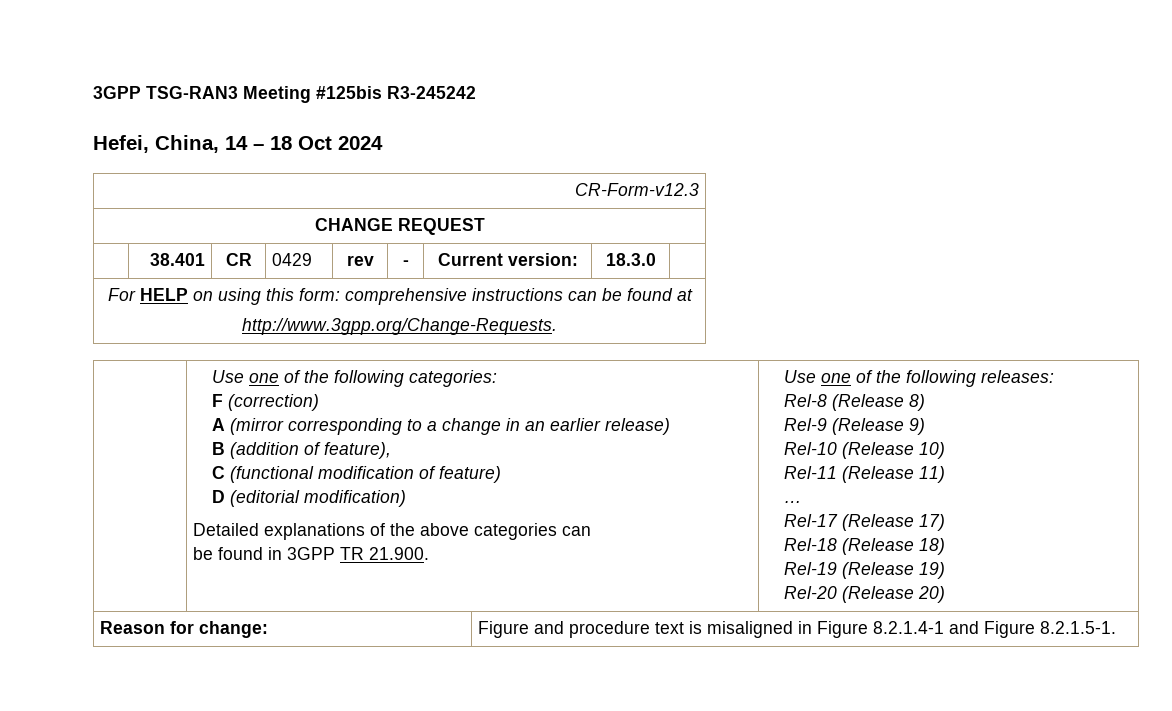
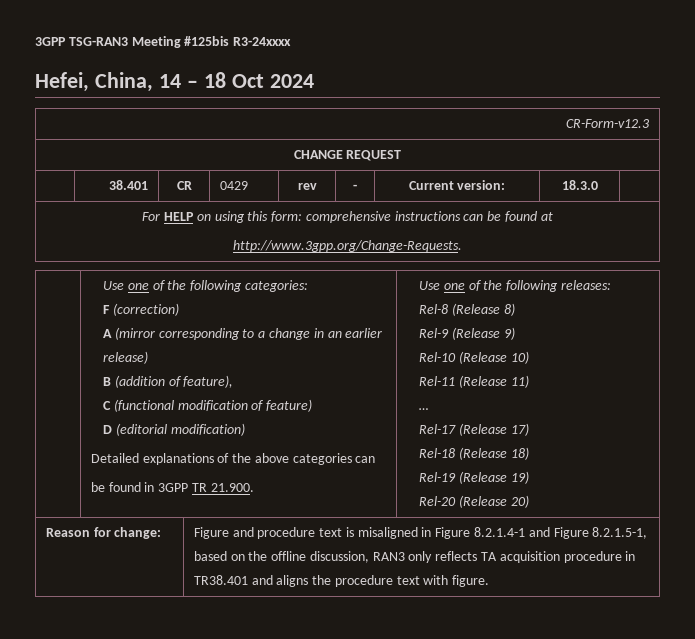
[387,86,476,99] R3-245242 -> [233,37,292,46] R3-24xxxx
[1040,621,1117,634] 8.2.1.5-1. -> [592,527,648,539] [193,551,636,563] [193,575,490,587] 8.2.1.5-1, based on the offline discussion, RAN3 only reflects TA acquisition procedure in TR38.401 and aligns the procedure text with figure.

